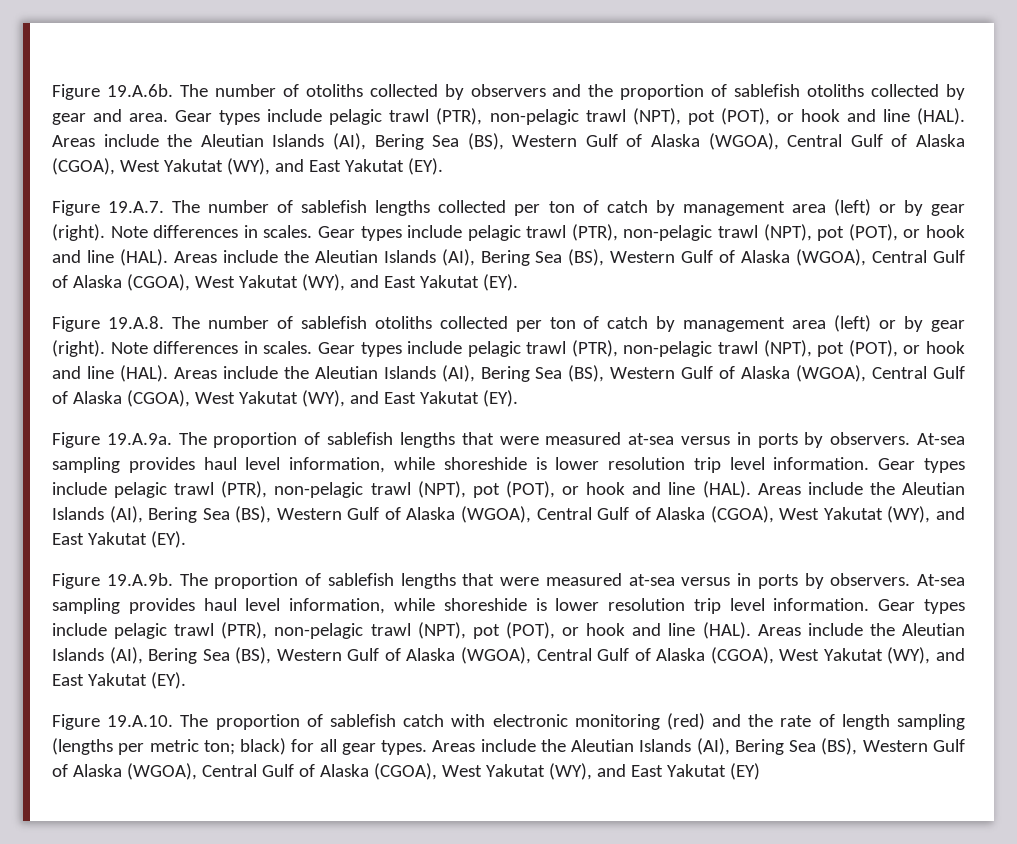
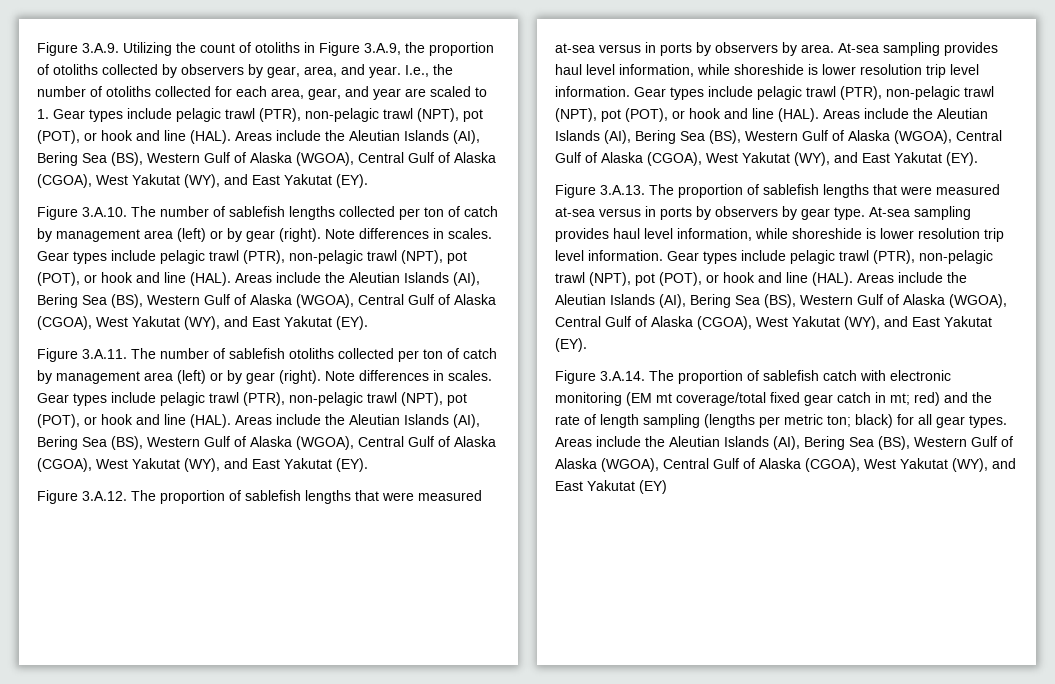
[52,84,276,100] Figure 19.A.6b. The number -> [37,42,494,56] Figure 3.A.9. Utilizing the count of otoliths in Figure 3.A.9, the proportion
[552,84,965,100] [52,109,169,125] and the proportion of sablefish otoliths collected by gear and area. -> [248,64,453,78] [37,86,487,100] [37,109,49,119] by gear, area, and year. I.e., the number of otoliths collected for each area, gear, and year are scaled to 1.
[108,201,165,213] 19.A.7. -> [82,207,127,217] 3.A.10.
[107,316,164,329] 19.A.8. -> [82,349,127,359] 3.A.11.
[106,433,172,445] 19.A.9a. -> [82,491,127,501] 3.A.12.
[830,432,911,445] observers. -> [715,42,834,56] observers by area.
[106,573,173,586] 19.A.9b. -> [600,185,645,195] 3.A.13.
[830,573,911,586] observers. -> [715,206,865,220] observers by gear type.
[107,715,174,727] 19.A.10. -> [600,371,645,381] 3.A.14.
[666,713,705,730] (red) -> [626,392,940,406] (EM mt coverage/total fixed gear catch in mt; red)

